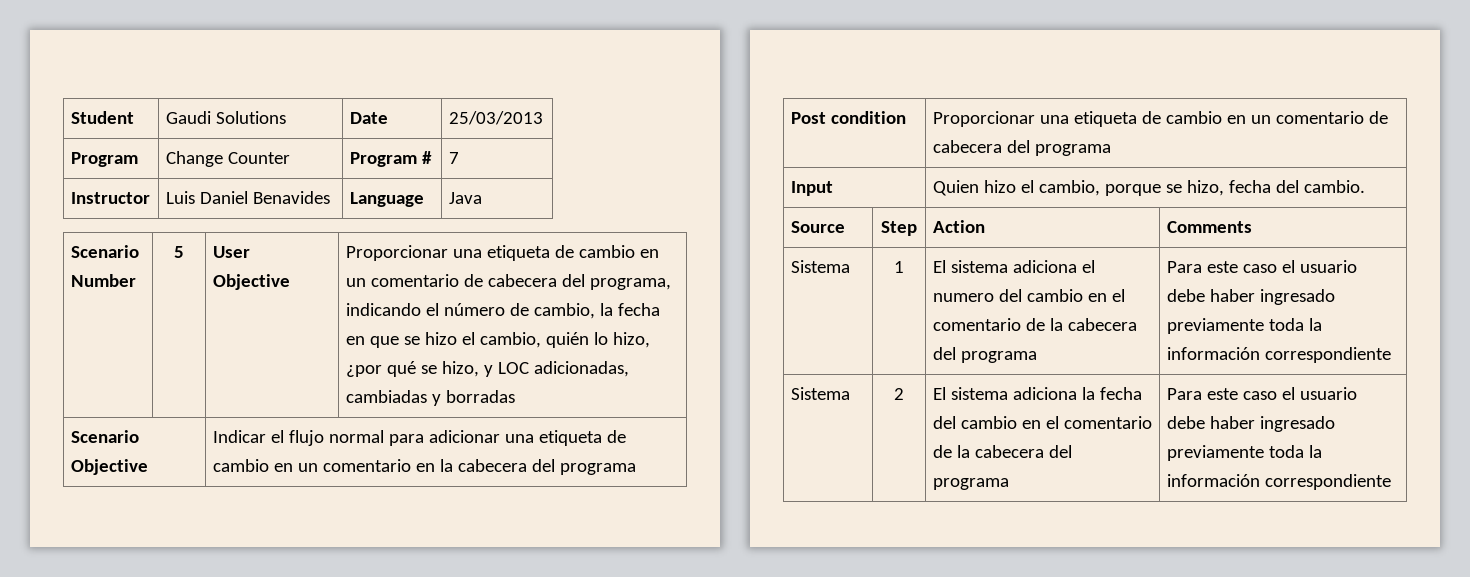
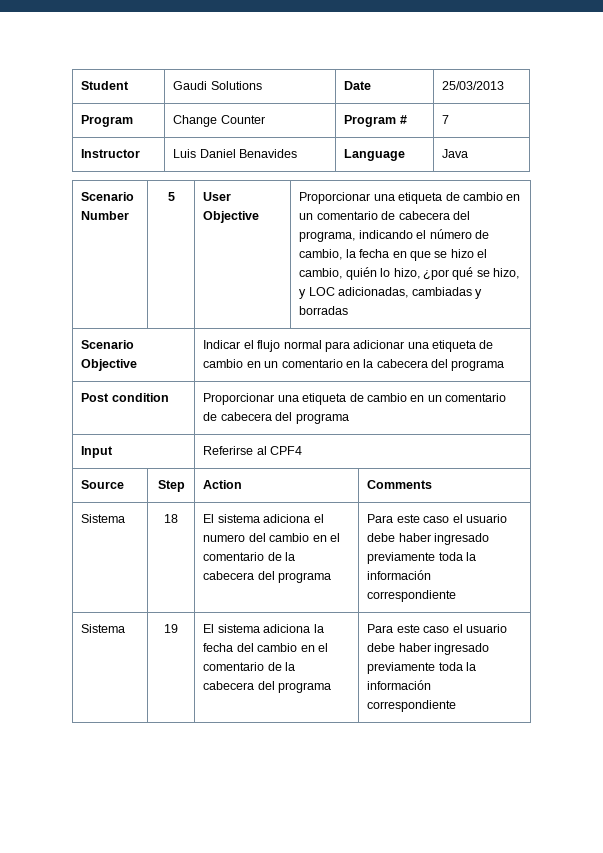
[932,180,1365,196] Quien hizo el cambio, porque se hizo, fecha del cambio. -> [203,446,303,455] Referirse al CPF4
[894,261,904,273] 1 -> [164,514,178,523] 18
[894,388,904,400] 2 -> [164,624,178,633] 19

